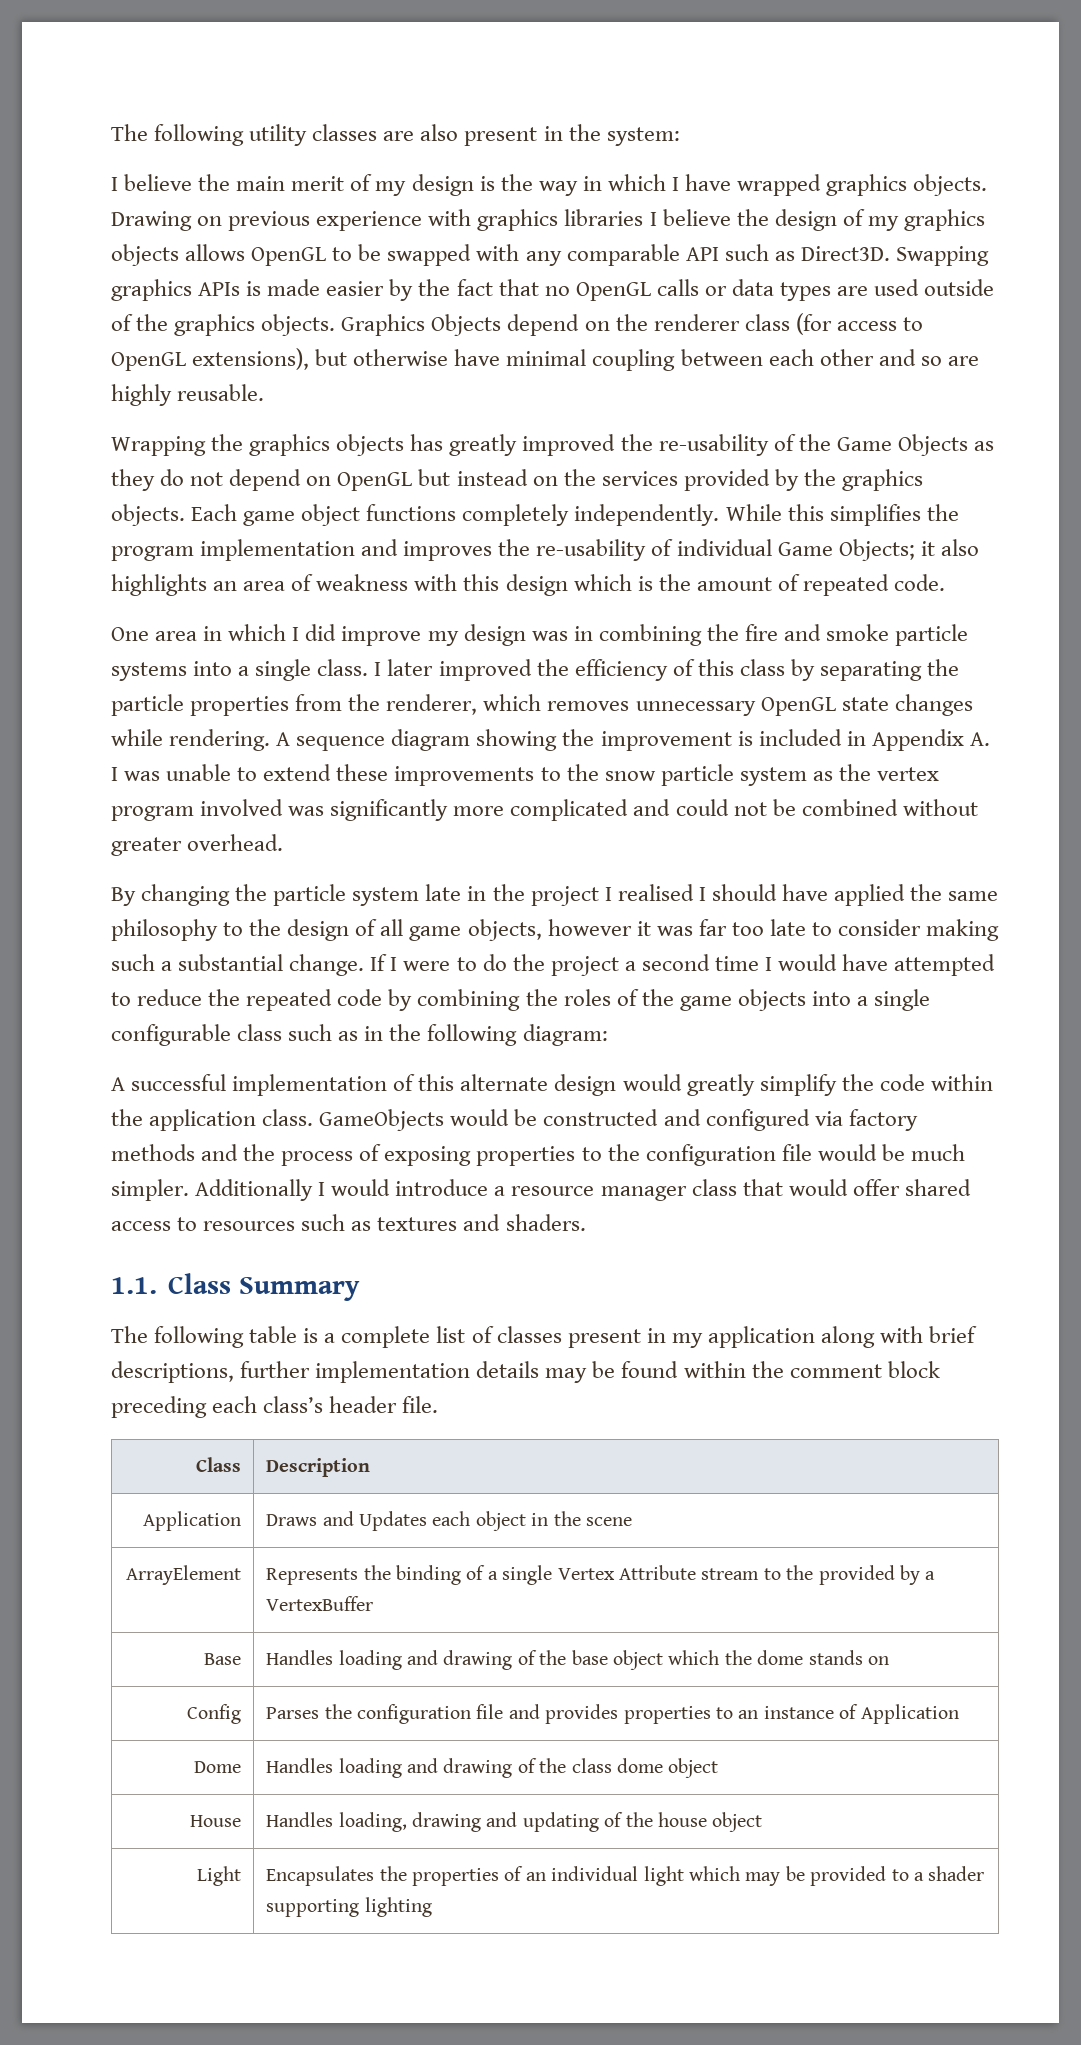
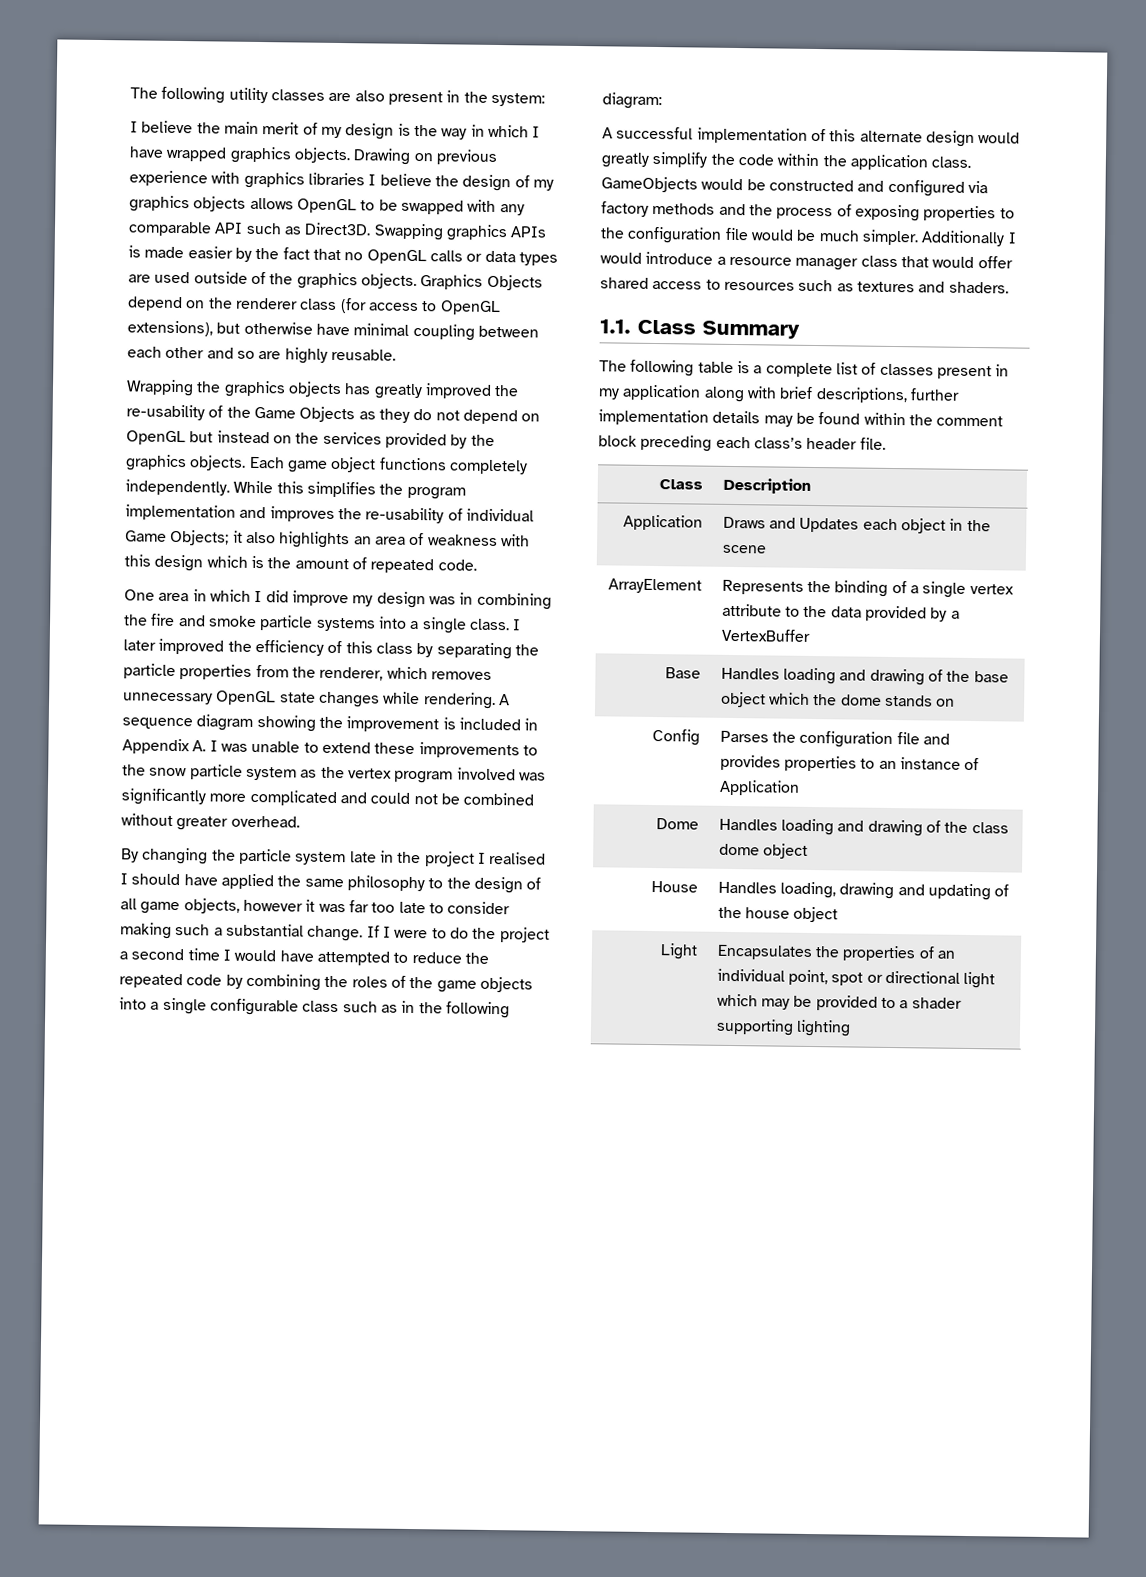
[557,1565,814,1580] Vertex Attribute stream to the -> [969,583,1014,595] [721,603,862,618] vertex attribute to the data
(639, 1873) none -> [788,969,961,986] point, spot or directional

